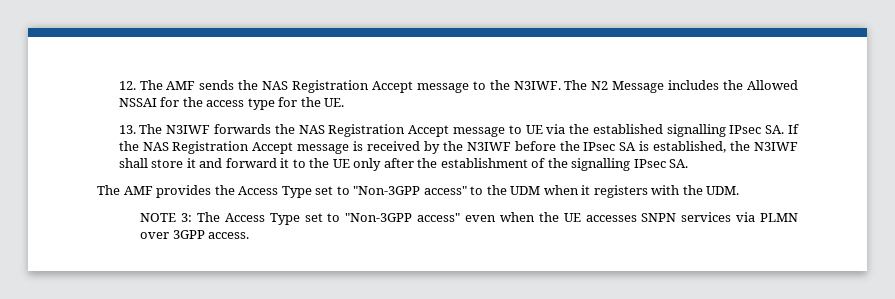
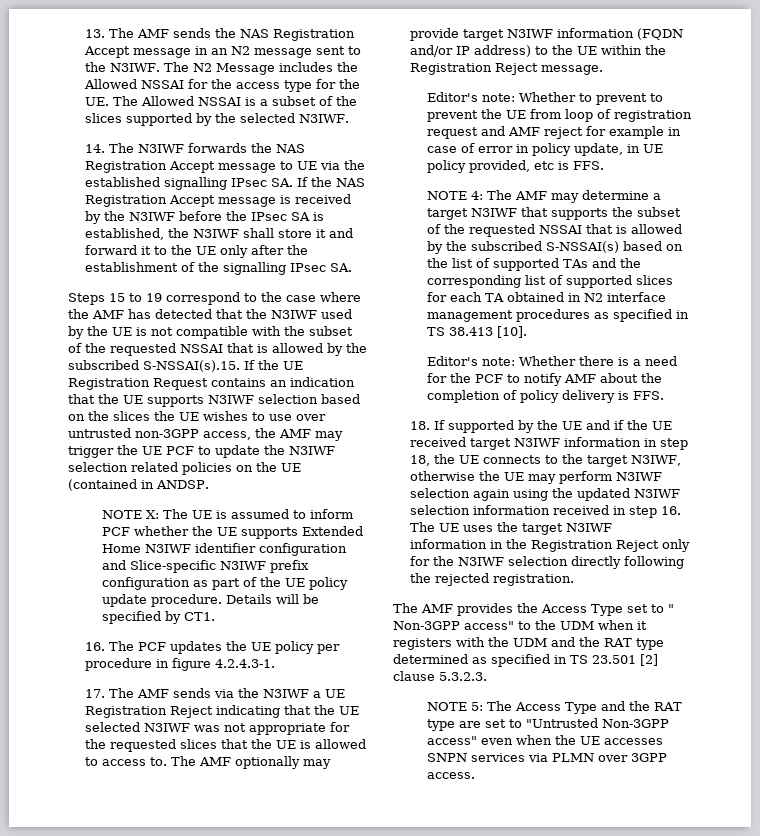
[118,81,136,90] 12. -> [85,29,106,38] 13.
(469, 88) none -> [195,46,346,58] in an N2 message sent
[118,125,136,134] // 13. -> [113,96,358,106] [85,113,350,126] [85,144,106,153] The Allowed NSSAI is a subset of the slices supported by the selected N3IWF. // 14.
(689, 163) none -> [68,292,361,305] [68,309,352,319] [68,326,353,339] [68,343,367,356] [68,360,303,372] [68,377,355,390] [68,394,360,407] [68,411,326,421] [68,428,343,441] [68,445,335,458] [68,462,301,475] [68,479,209,491] [102,509,354,519] [102,526,364,539] [102,543,348,556] [102,560,310,573] [102,577,349,590] [102,594,320,607] [102,611,216,624] [85,641,341,654] [85,658,276,671] [85,688,346,698] [85,705,360,718] [85,722,351,735] [85,739,367,752] [85,756,332,769] [410,28,684,41] [410,45,667,57] [410,63,604,75] [427,92,664,105] [427,109,693,122] [427,126,682,139] [427,143,664,156] [427,160,605,173] [427,190,662,203] [427,207,682,220] [427,224,683,237] [427,241,684,254] [427,258,642,271] [427,275,674,288] [427,292,667,302] [427,309,690,322] [427,326,528,338] [427,356,678,366] [427,373,663,386] [427,390,665,403] [410,420,673,433] [410,437,689,450] [410,454,682,467] [410,471,663,484] [410,488,681,501] [410,505,682,518] [410,522,613,535] [410,539,691,552] [410,556,685,569] [410,573,575,586] // Steps 15 to 19 correspond to the case where the AMF has detected that the N3IWF used by the UE is not compatible with the subset of the requested NSSAI that is allowed by the subscribed S-NSSAI(s).15. If the UE Registration Request contains an indication that the UE supports N3IWF selection based on the slices the UE wishes to use over untrusted non-3GPP access, the AMF may trigger the UE PCF to update the N3IWF selection related policies on the UE (contained in ANDSP. // NOTE X: The UE is assumed to inform PCF whether the UE supports Extended Home N3IWF identifier configuration and Slice-specific N3IWF prefix configuration as part of the UE policy update procedure. Details will be specified by CT1. // 16. The PCF updates the UE policy per procedure in figure 4.2.4.3-1. // 17. The AMF sends via the N3IWF a UE Registration Reject indicating that the UE selected N3IWF was not appropriate for the requested slices that the UE is allowed to access to. The AMF optionally may provide target N3IWF information (FQDN and/or IP address) to the UE within the Registration Reject message. // Editor's note: Whether to prevent to prevent the UE from loop of registration request and AMF reject for example in case of error in policy update, in UE policy provided, etc is FFS. // NOTE 4: The AMF may determine a target N3IWF that supports the subset of the requested NSSAI that is allowed by the subscribed S-NSSAI(s) based on the list of supported TAs and the corresponding list of supported slices for each TA obtained in N2 interface management procedures as specified in TS 38.413 [10]. // Editor's note: Whether there is a need for the PCF to notify AMF about the completion of policy delivery is FFS. // 18. If supported by the UE and if the UE received target N3IWF information in step 18, the UE connects to the target N3IWF, otherwise the UE may perform N3IWF selection again using the updated N3IWF selection information received in step 16. The UE uses the target N3IWF information in the Registration Reject only for the N3IWF selection directly following the rejected registration.
[353,186,421,195] "Non-3GPP -> [668,604,674,613] [393,621,460,630] " Non-3GPP
[706,186,740,195] [140,213,193,222] UDM. // NOTE 3: -> [513,637,664,650] [393,654,658,667] [393,671,487,681] [427,702,484,711] UDM and the RAT type determined as specified in TS 23.501 [2] clause 5.3.2.3. // NOTE 5:
[304,213,413,222] set to "Non-3GPP -> [601,701,683,711] [427,718,670,731] and the RAT type are set to "Untrusted Non-3GPP

